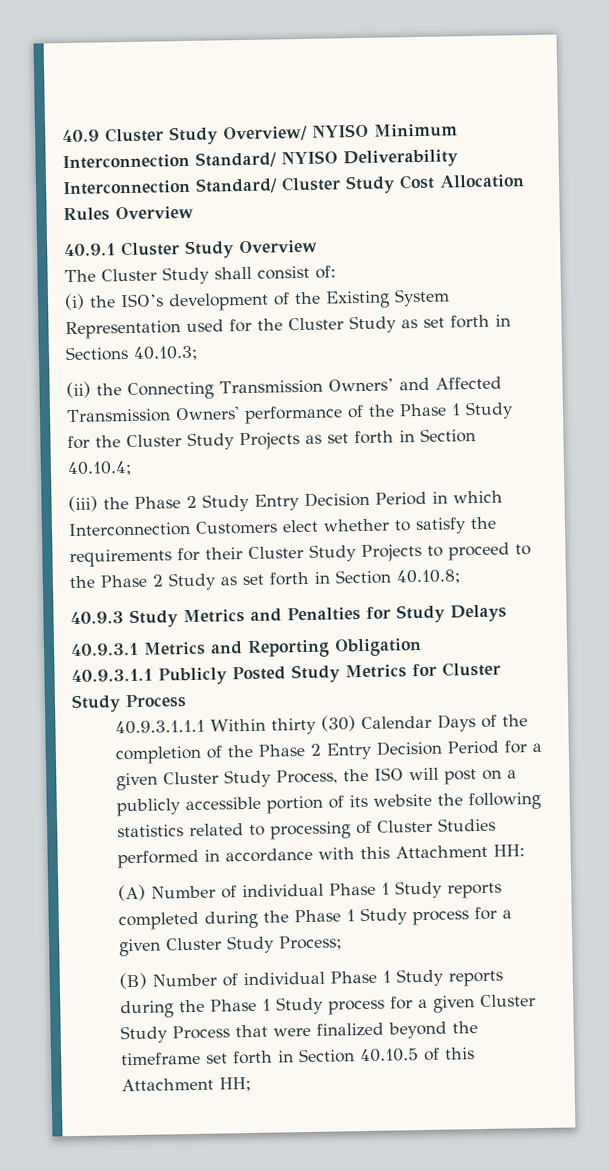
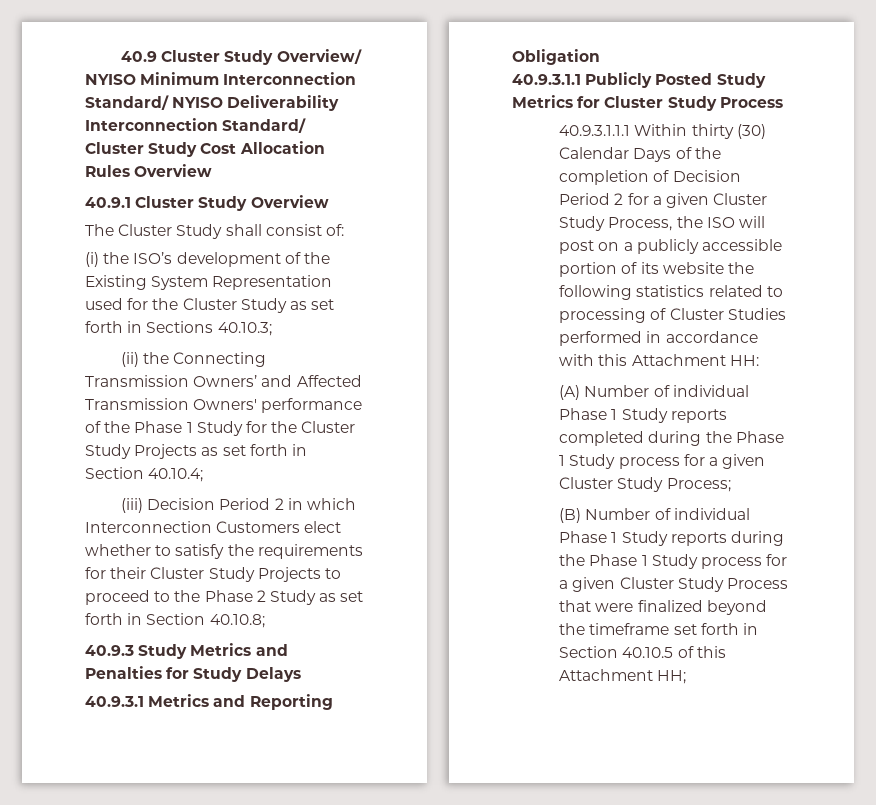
[103,491,427,512] the Phase 2 Study Entry Decision Period -> [147,498,284,510] Decision Period 2
[226,740,499,760] the Phase 2 Entry Decision Period -> [672,170,741,182] [559,193,624,205] Decision Period 2

